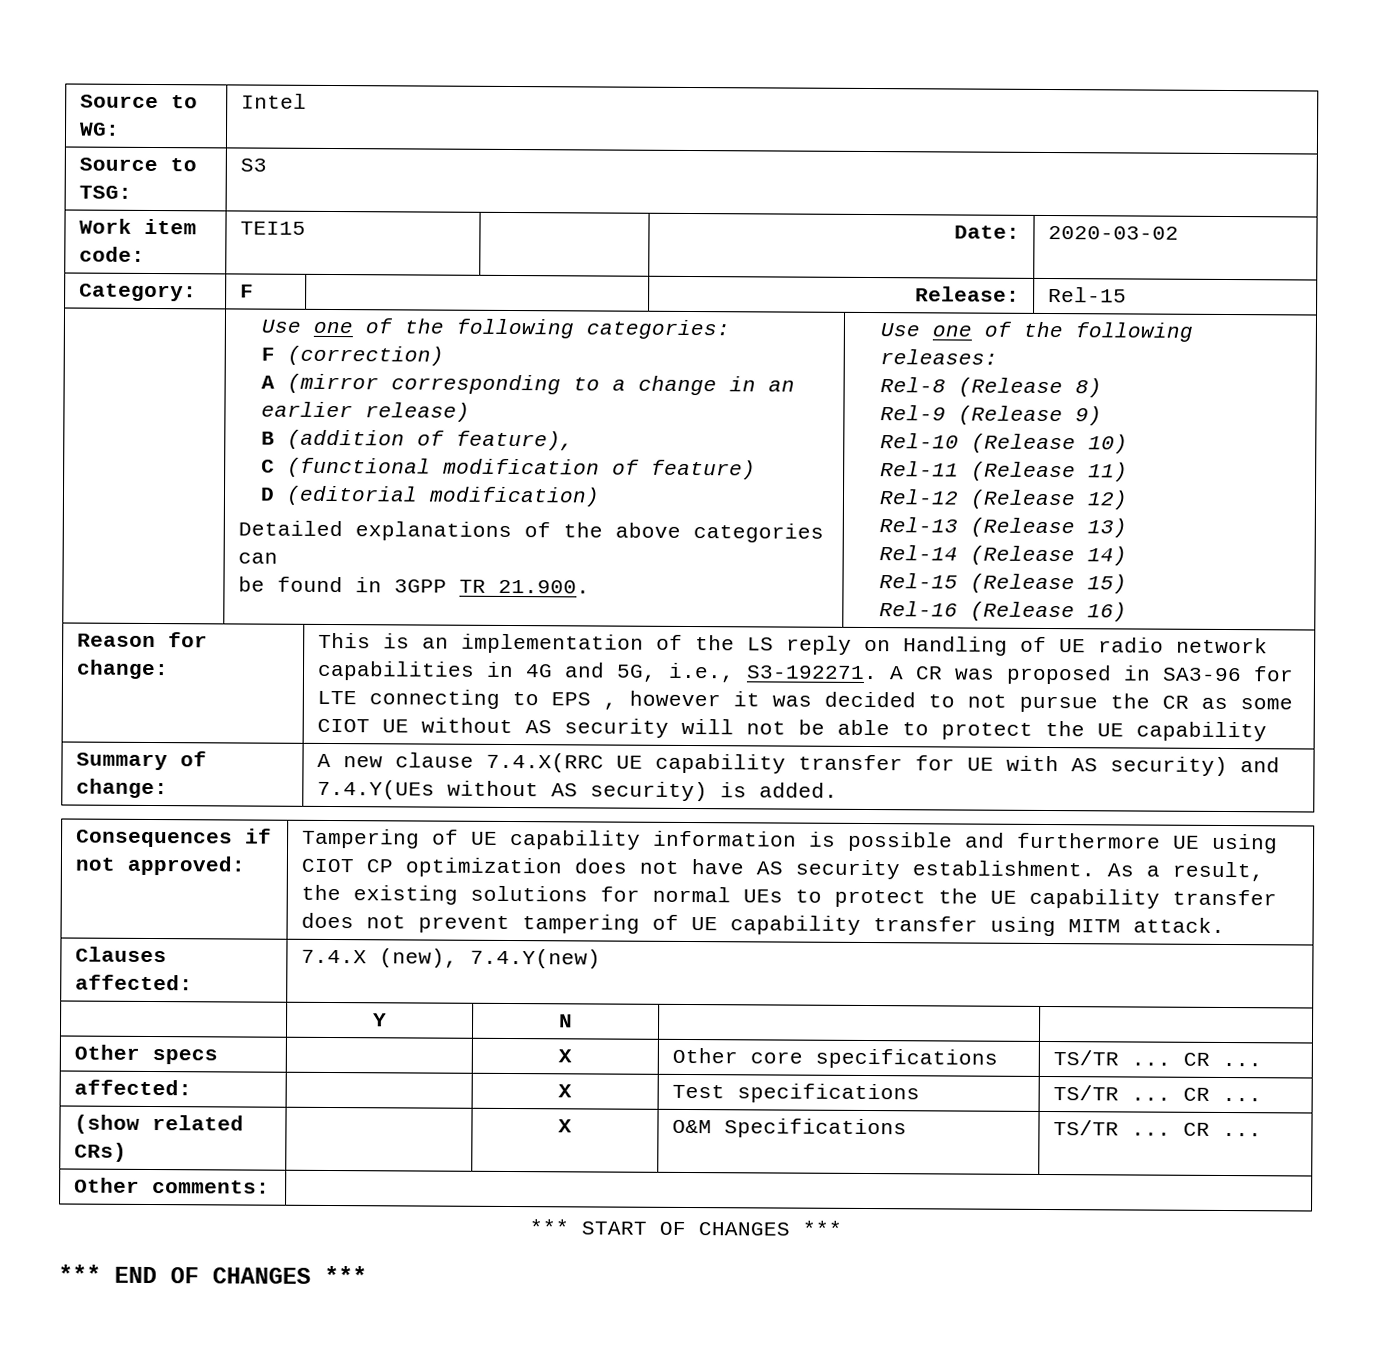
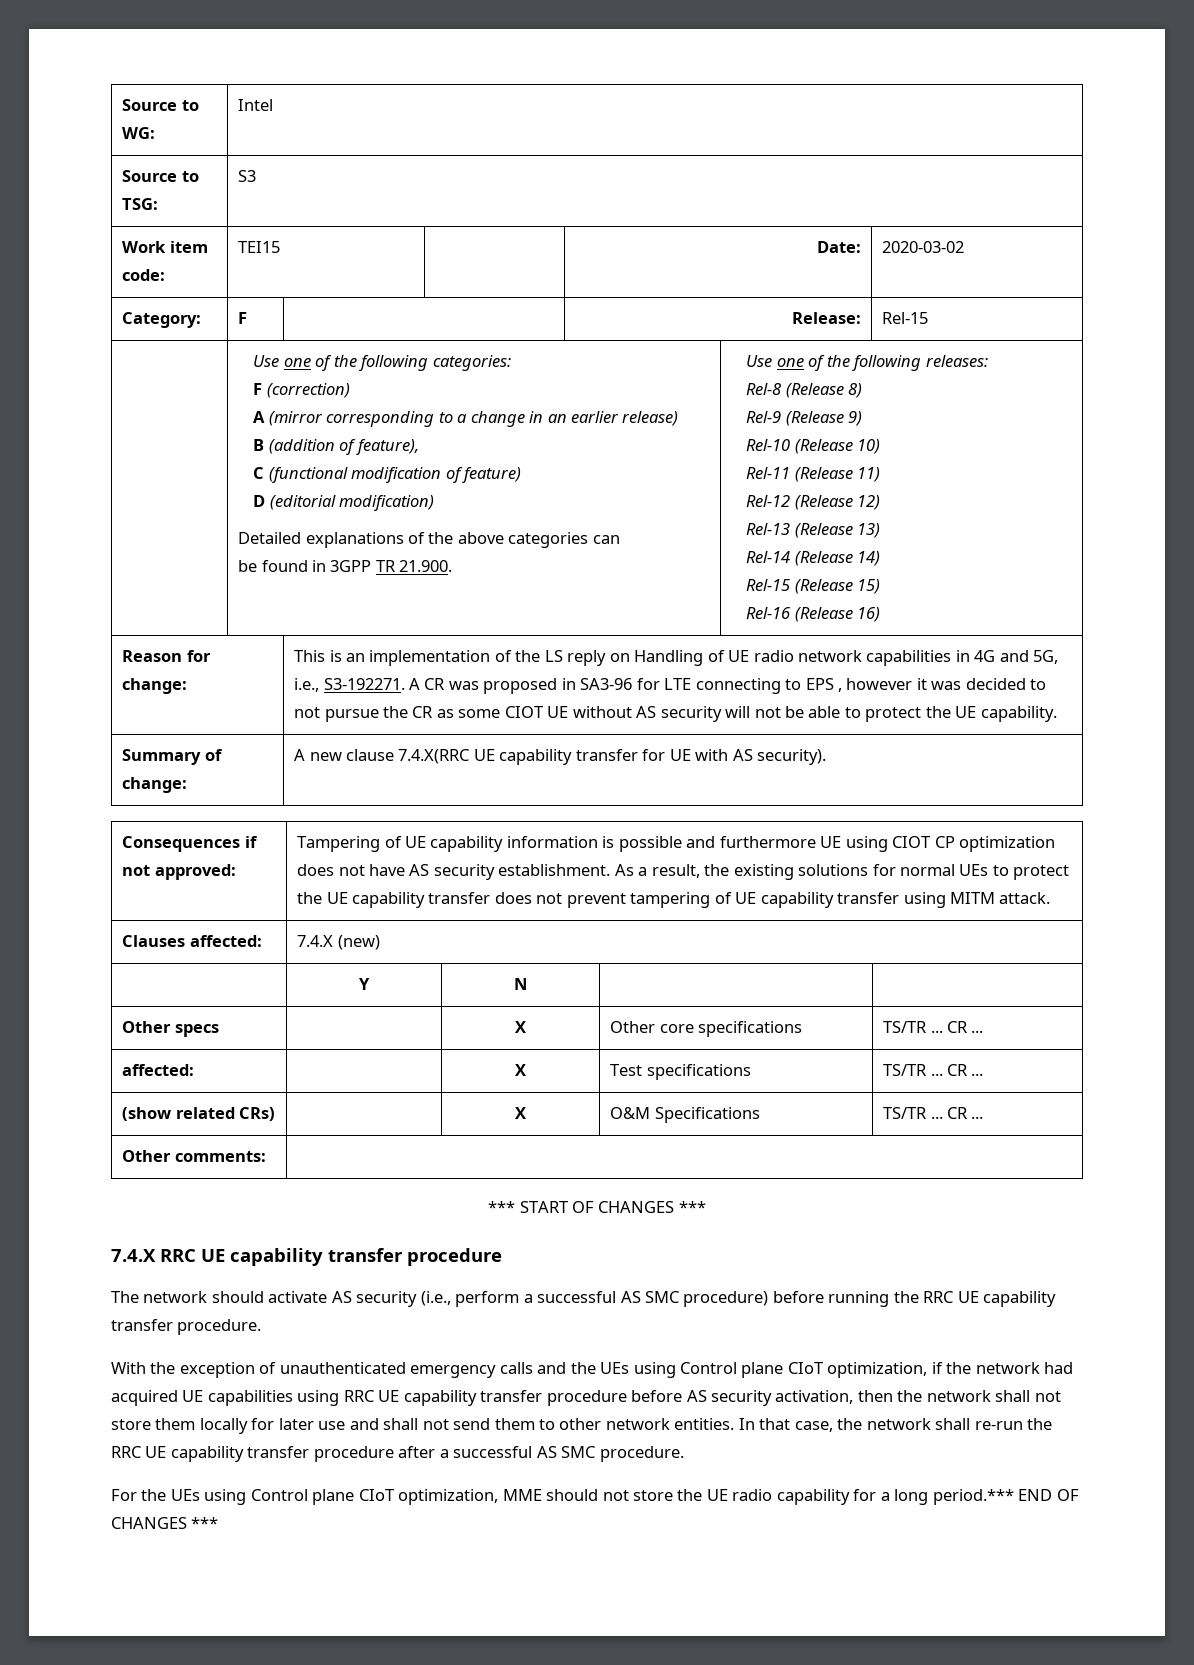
[1136,721,1268,742] capability -> [980,706,1057,722] capability.
[1110,756,1281,777] [317,779,839,802] security) and 7.4.Y(UEs without AS security) is added. -> [757,749,827,765] security).
[379,948,602,969] (new), 7.4.Y(new) -> [337,935,380,950] (new)
[58,1264,101,1283] *** -> [111,1248,502,1266] [111,1291,1057,1307] [111,1319,262,1335] [111,1362,1074,1378] [111,1390,1061,1406] [111,1418,1053,1434] [111,1446,684,1462] [111,1489,1014,1505] 7.4.X RRC UE capability transfer procedure // The network should activate AS security (i.e., perform a successful AS SMC procedure) before running the RRC UE capability transfer procedure. // With the exception of unauthenticated emergency calls and the UEs using Control plane CIoT optimization, if the network had acquired UE capabilities using RRC UE capability transfer procedure before AS security activation, then the network shall not store them locally for later use and shall not send them to other network entities. In that case, the network shall re-run the RRC UE capability transfer procedure after a successful AS SMC procedure. // For the UEs using Control plane CIoT optimization, MME should not store the UE radio capability for a long period.***

